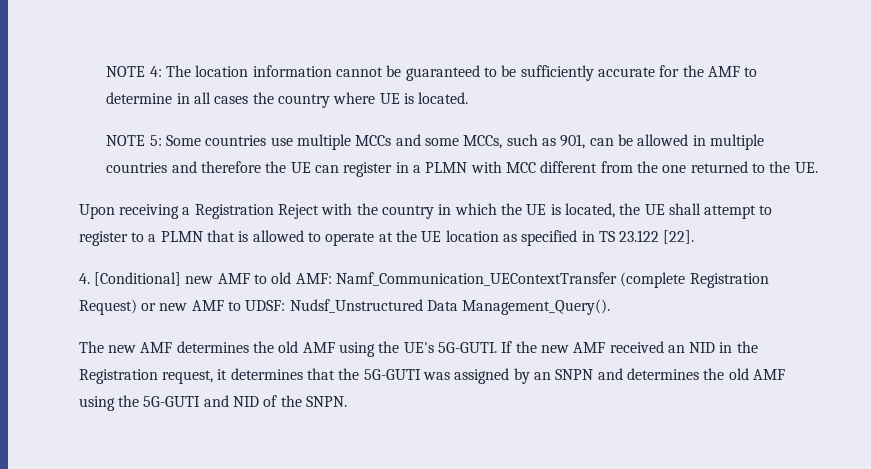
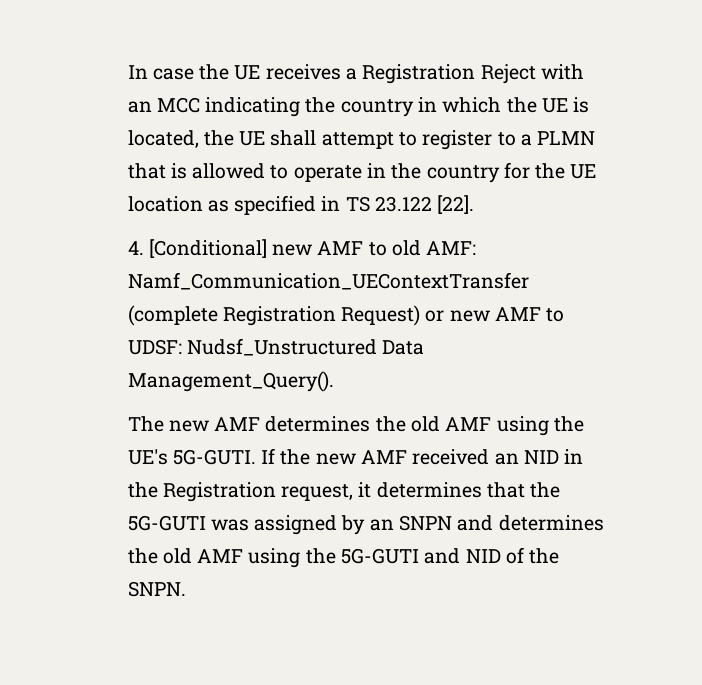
[106,65,758,81] [106,92,469,108] [106,134,764,150] [106,161,818,177] [78,204,180,219] NOTE 4: The location information cannot be guaranteed to be sufficiently accurate for the AMF to determine in all cases the country where UE is located. // NOTE 5: Some countries use multiple MCCs and some MCCs, such as 901, can be allowed in multiple countries and therefore the UE can register in a PLMN with MCC different from the one returned to the UE. // Upon receiving -> [127,64,341,80] In case the UE receives
(353, 209) none -> [127,97,301,117] an MCC indicating
[378,232,393,242] at -> [366,162,530,183] in the country for

